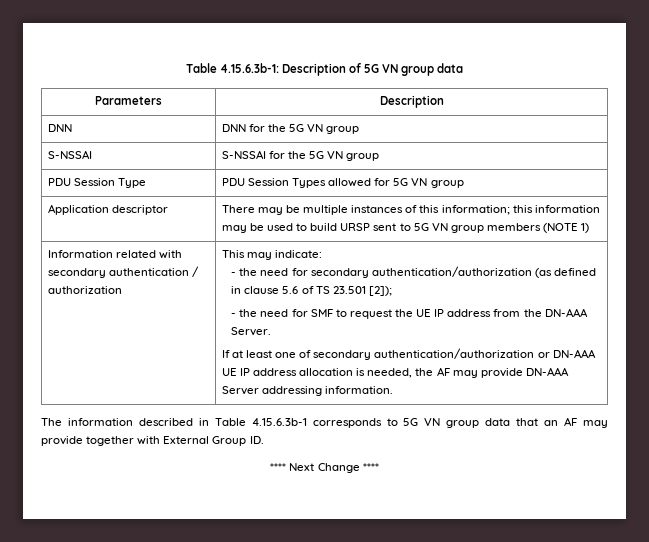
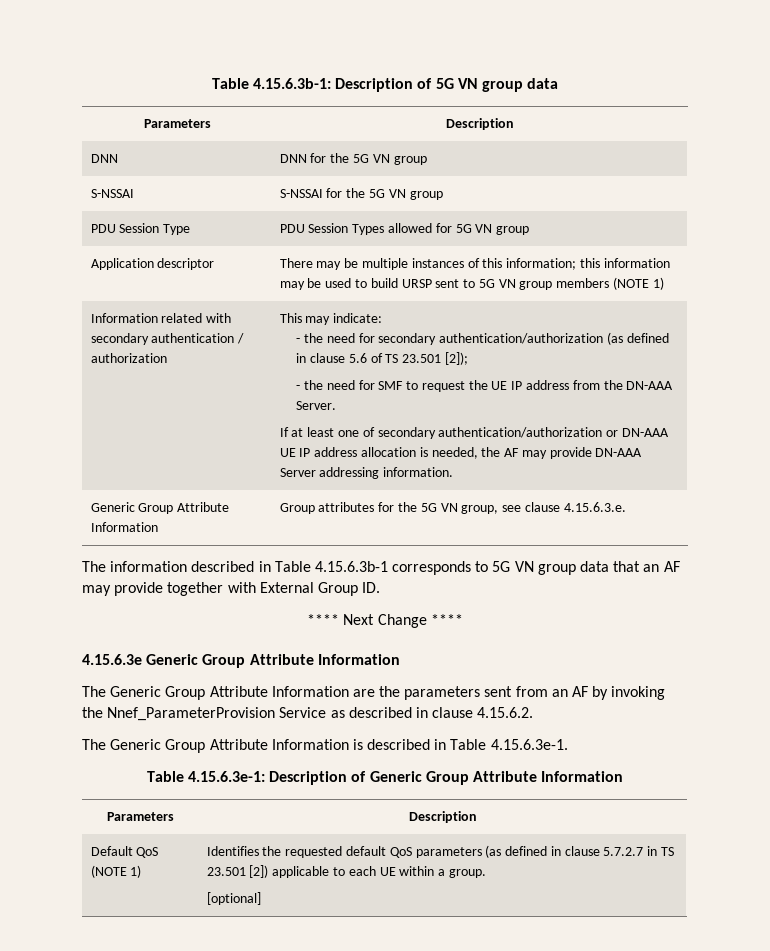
(393, 390) none -> [90,502,230,514] [90,522,158,532] [279,502,626,514] // Generic Group Attribute Information | Group attributes for the 5G VN group, see clause 4.15.6.3.e.
(379, 467) none -> [82,654,400,668] [82,686,666,700] [82,707,534,721] [82,739,568,753] [146,771,624,785] [107,812,174,821] [408,811,477,823] [90,846,159,858] [90,865,142,878] [206,845,674,858] [206,865,486,878] [206,892,261,905] // 4.15.6.3e Generic Group Attribute Information // The Generic Group Attribute Information are the parameters sent from an AF by invoking the Nnef_ParameterProvision Service as described in clause 4.15.6.2. // The Generic Group Attribute Information is described in Table 4.15.6.3e-1. // Table 4.15.6.3e-1: Description of Generic Group Attribute Information // Parameters | Description // Default QoS (NOTE 1) | Identifies the requested default QoS parameters (as defined in clause 5.7.2.7 in TS 23.501 [2]) applicable to each UE within a group. // [optional]

